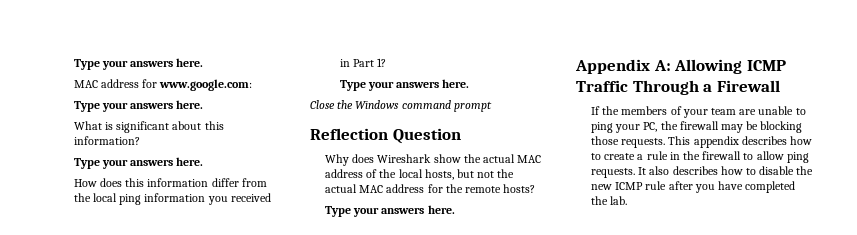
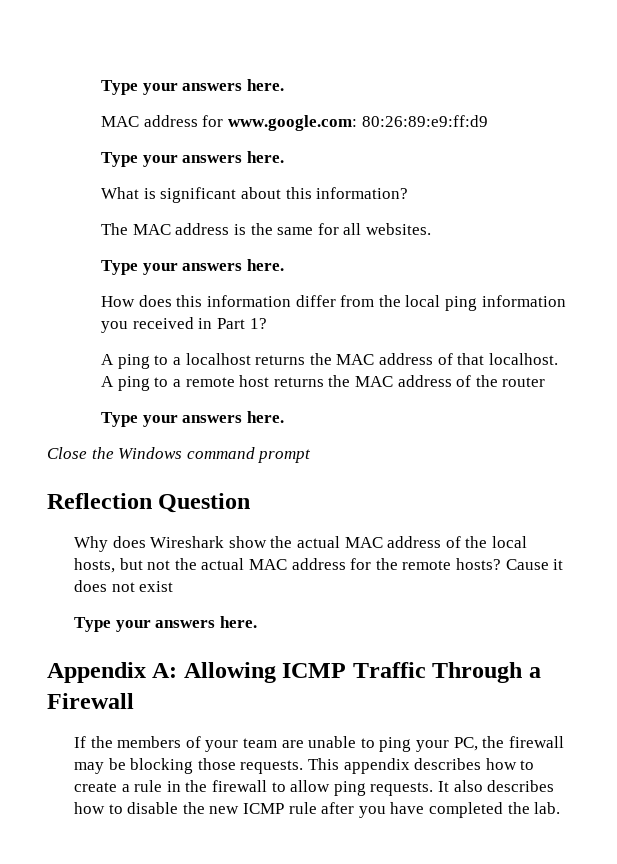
(253, 85) none -> [361,115,488,127] 80:26:89:e9:ff:d9
(140, 140) none -> [101,223,431,235] // The MAC address is the same for all websites.
(387, 62) none -> [101,353,558,369] [101,375,546,391] // A ping to a localhost returns the MAC address of that localhost. A ping to a remote host returns the MAC address of the router
(536, 188) none -> [505,559,564,570] [74,580,174,592] Cause it does not exist

